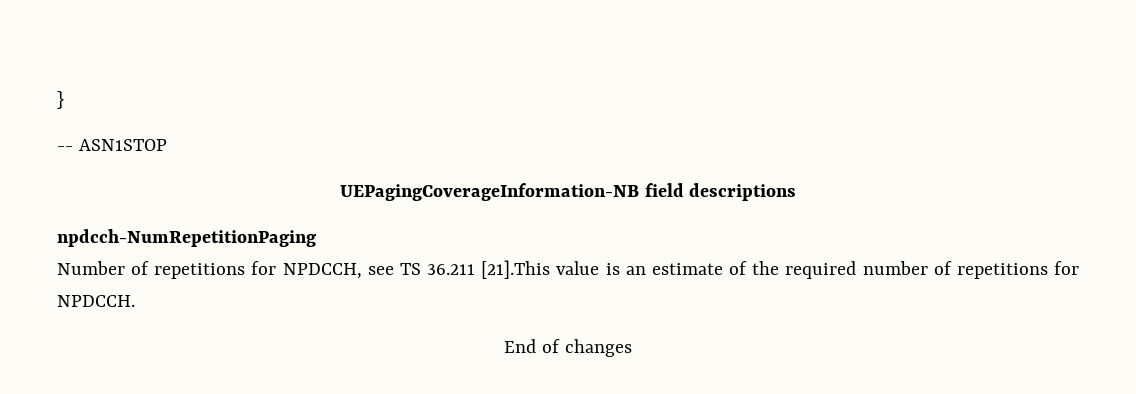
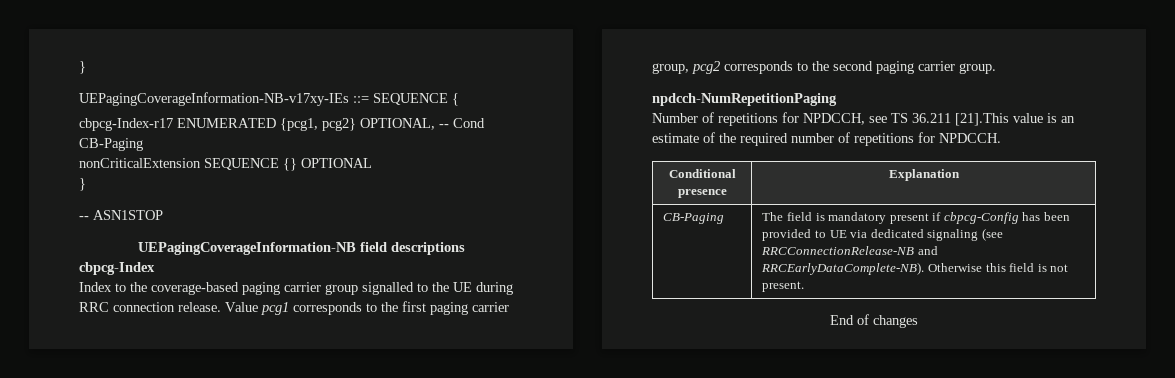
[57,91,64,109] } -> [79,61,86,74] [79,92,459,106] [79,118,485,131] [79,138,143,151] [79,158,372,171] [79,178,86,191] } // UEPagingCoverageInformation-NB-v17xy-IEs ::= SEQUENCE { // cbpcg-Index-r17 ENUMERATED {pcg1, pcg2} OPTIONAL, -- Cond CB-Paging // nonCriticalExtension SEQUENCE {} OPTIONAL // }
(797, 192) none -> [79,262,155,275] [79,282,513,295] [79,301,509,315] [652,61,996,74] // cbpcg-Index // Index to the coverage-based paging carrier group signalled to the UE during RRC connection release. Value pcg1 corresponds to the first paging carrier group, pcg2 corresponds to the second paging carrier group.
(135, 301) none -> [668,169,736,178] [677,189,727,198] [888,169,960,181] [663,213,725,224] [762,212,1070,224] [762,228,1003,241] [761,246,938,255] [761,262,1069,275] [762,281,805,292] // Conditional presence | Explanation // CB-Paging | The field is mandatory present if cbpcg-Config has been provided to UE via dedicated signaling (see RRCConnectionRelease-NB and RRCEarlyDataComplete-NB). Otherwise this field is not present.

